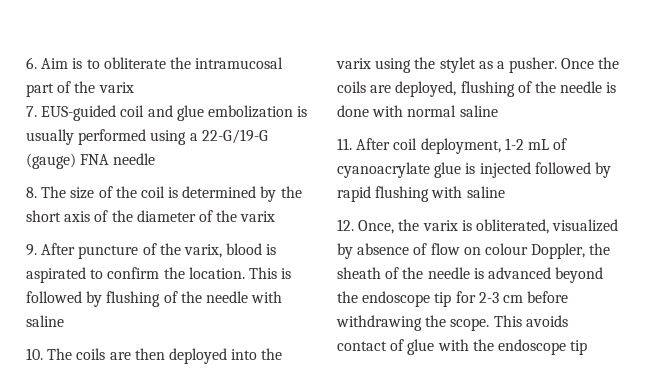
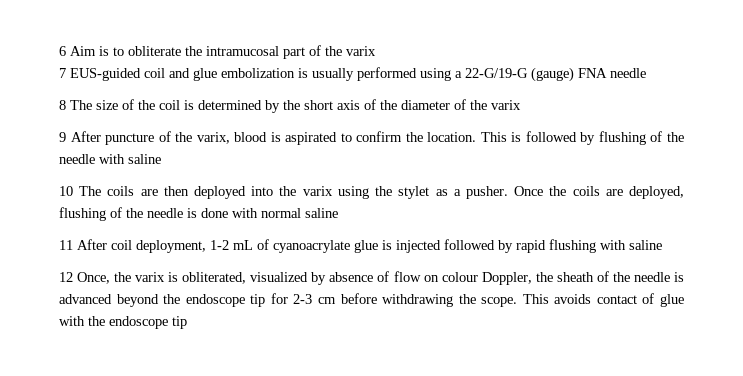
[26,57,37,69] 6. -> [59,46,66,56] 6
[26,106,37,117] 7. -> [59,68,66,78] 7
[26,187,37,198] 8. -> [59,100,66,110] 8
[26,244,37,256] 9. -> [59,132,66,142] 9
[26,348,43,360] 10. -> [59,186,73,196] 10
[337,138,352,150] 11. -> [59,240,73,250] 11
[337,219,354,231] 12. -> [59,272,73,282] 12

